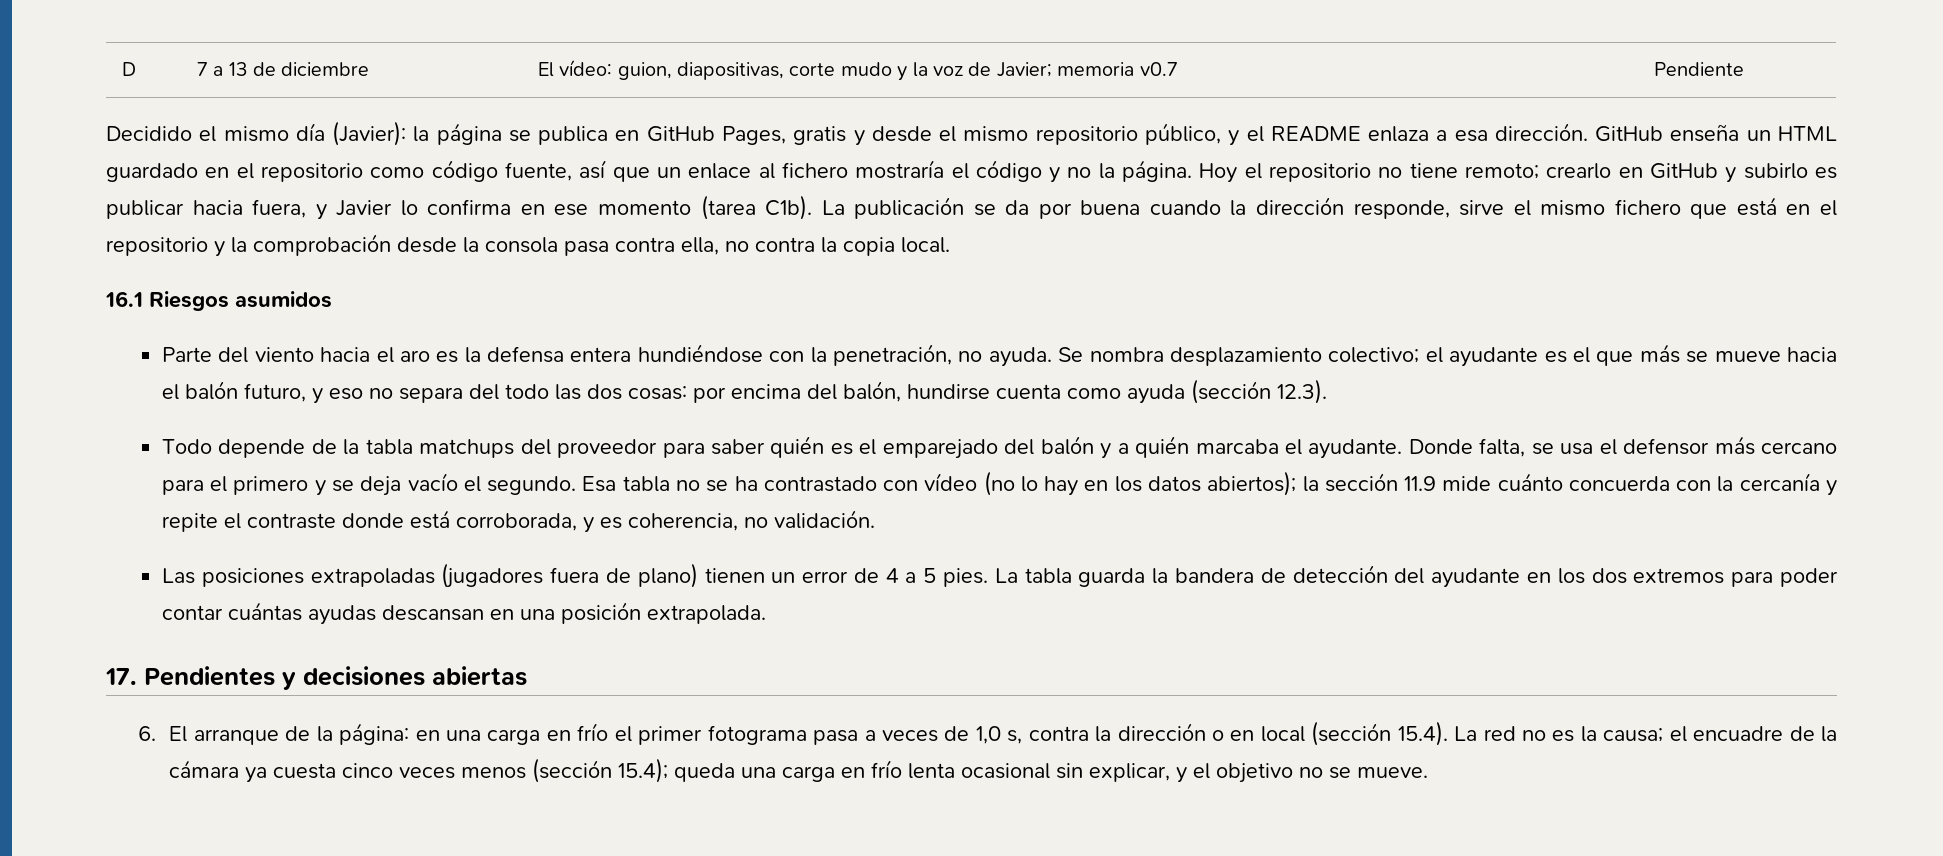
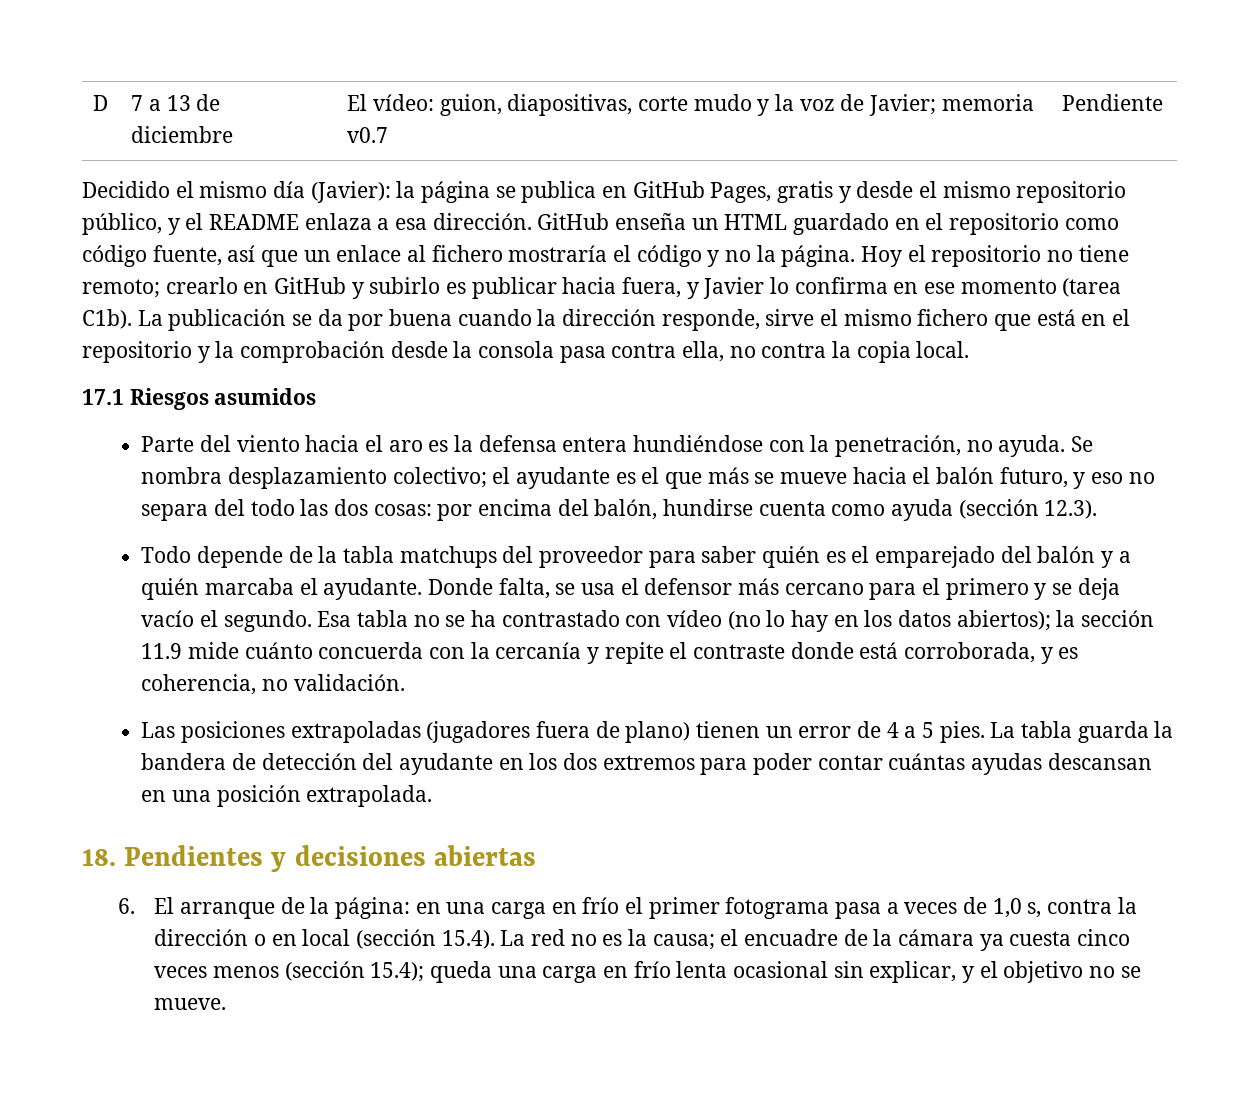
[105,291,143,307] 16.1 -> [82,389,124,405] 17.1
[105,668,137,685] 17. -> [82,849,116,866] 18.

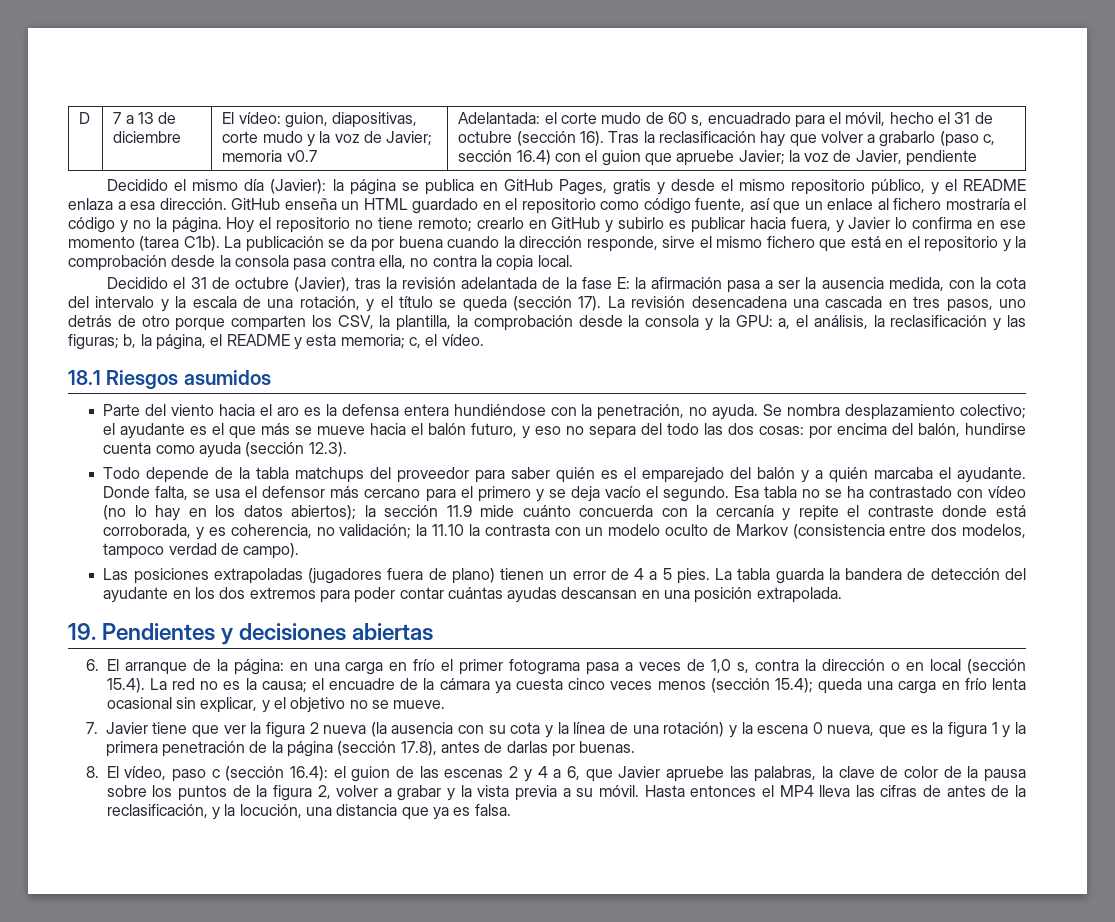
[1062,94,1164,111] Pendiente -> [458,112,993,128] [458,131,996,147] [458,150,978,166] Adelantada: el corte mudo de 60 s, encuadrado para el móvil, hecho el 31 de octubre (sección 16). Tras la reclasificación hay que volver a grabarlo (paso c, sección 16.4) con el guion que apruebe Javier; la voz de Javier, pendiente
[82,389,124,405] 17.1 -> [107,277,1026,293] [68,296,1026,312] [68,315,1026,331] [68,334,484,350] [68,370,101,385] Decidido el 31 de octubre (Javier), tras la revisión adelantada de la fase E: la afirmación pasa a ser la ausencia medida, con la cota del intervalo y la escala de una rotación, y el título se queda (sección 17). La revisión desencadena una cascada en tres pasos, uno detrás de otro porque comparten los CSV, la plantilla, la comprobación desde la consola y la GPU: a, el análisis, la reclasificación y las figuras; b, la página, el README y esta memoria; c, el vídeo. // 18.1
[293,674,405,691] validación. -> [339,524,1027,539] [103,543,300,559] validación; la 11.10 la contrasta con un modelo oculto de Markov (consistencia entre dos modelos, tampoco verdad de campo).
[82,849,116,866] 18. -> [68,623,96,640] 19.
(227, 1004) none -> [85,722,1027,738] [105,741,636,757] [85,766,1026,782] [106,785,1027,801] [106,804,511,820] // 7. Javier tiene que ver la figura 2 nueva (la ausencia con su cota y la línea de una rotación) y la escena 0 nueva, que es la figura 1 y la primera penetración de la página (sección 17.8), antes de darlas por buenas. // 8. El vídeo, paso c (sección 16.4): el guion de las escenas 2 y 4 a 6, que Javier apruebe las palabras, la clave de color de la pausa sobre los puntos de la figura 2, volver a grabar y la vista previa a su móvil. Hasta entonces el MP4 lleva las cifras de antes de la reclasificación, y la locución, una distancia que ya es falsa.

